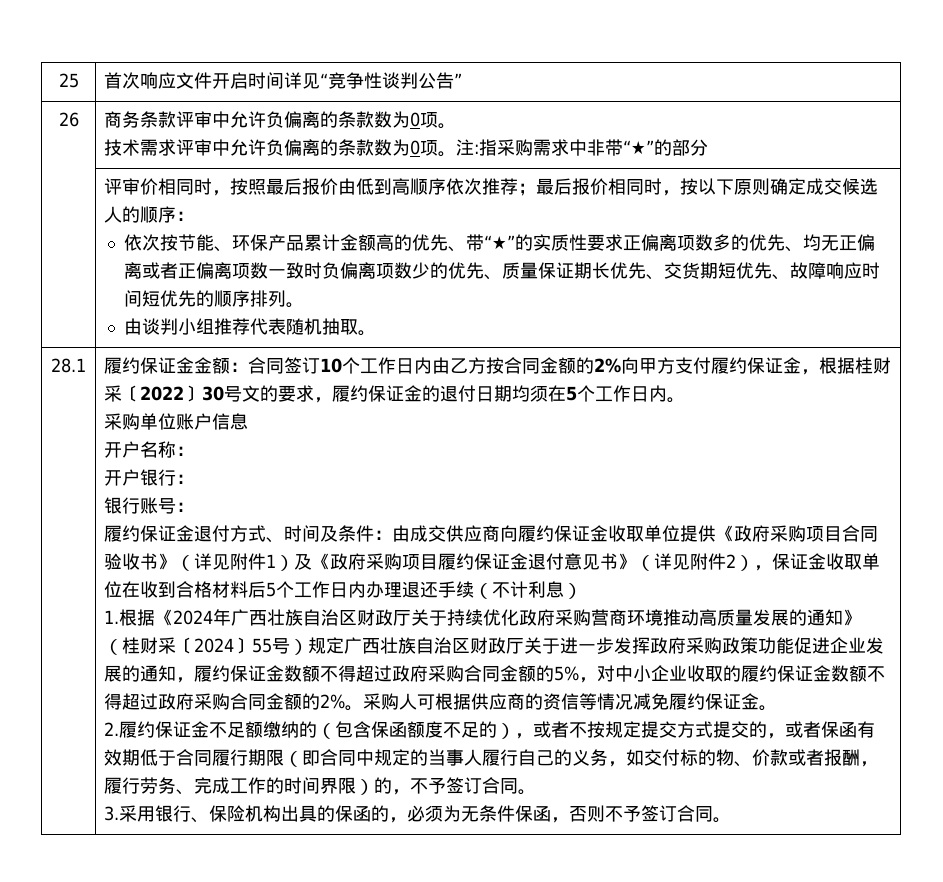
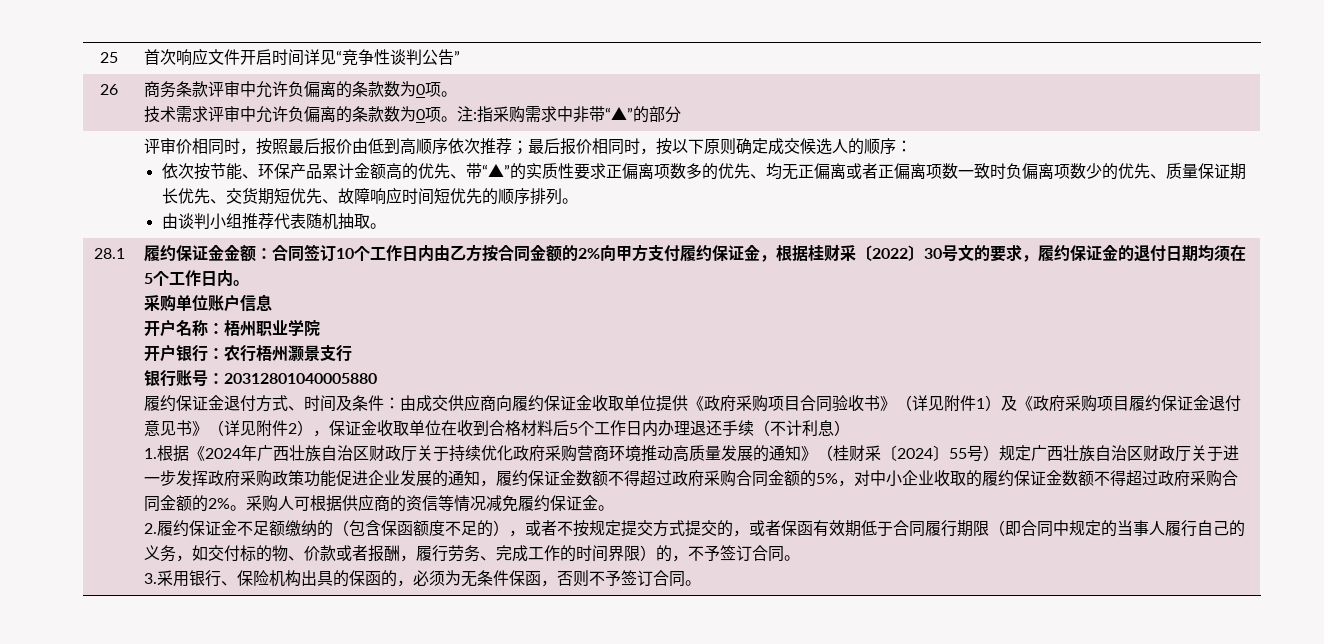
[623,140,655,155] “★” -> [604,106,633,120] “▲”
[484,235,516,250] “★” -> [481,163,510,177] “▲”
(195, 451) none -> [223,319,320,336] 梧州职业学院
(195, 479) none -> [223,344,352,362] 农行梧州灏景支行
(195, 507) none -> [223,373,377,384] 20312801040005880

